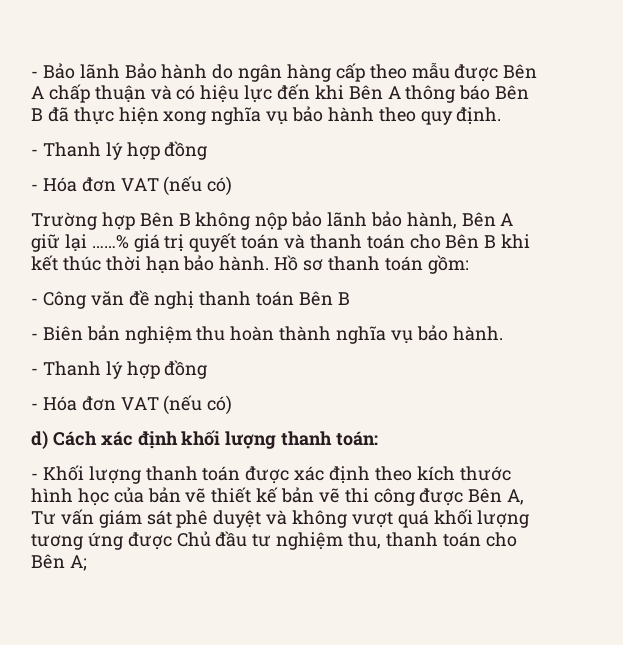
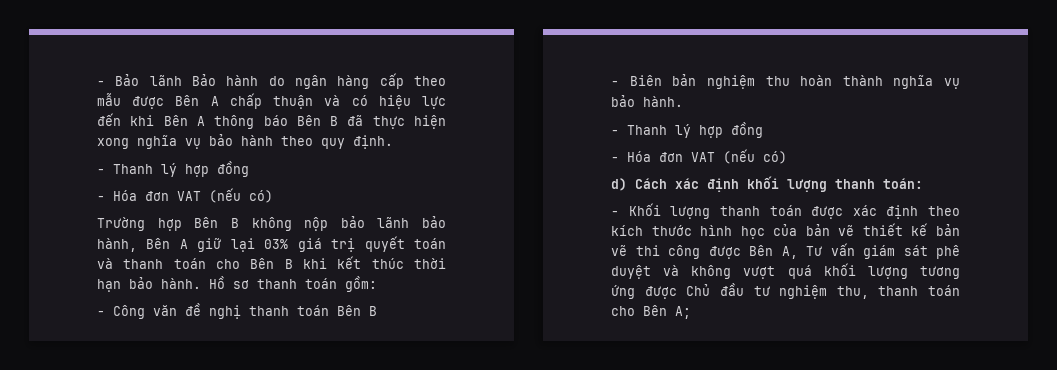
[91,235,129,249] ……% -> [264,239,289,249] 03%

